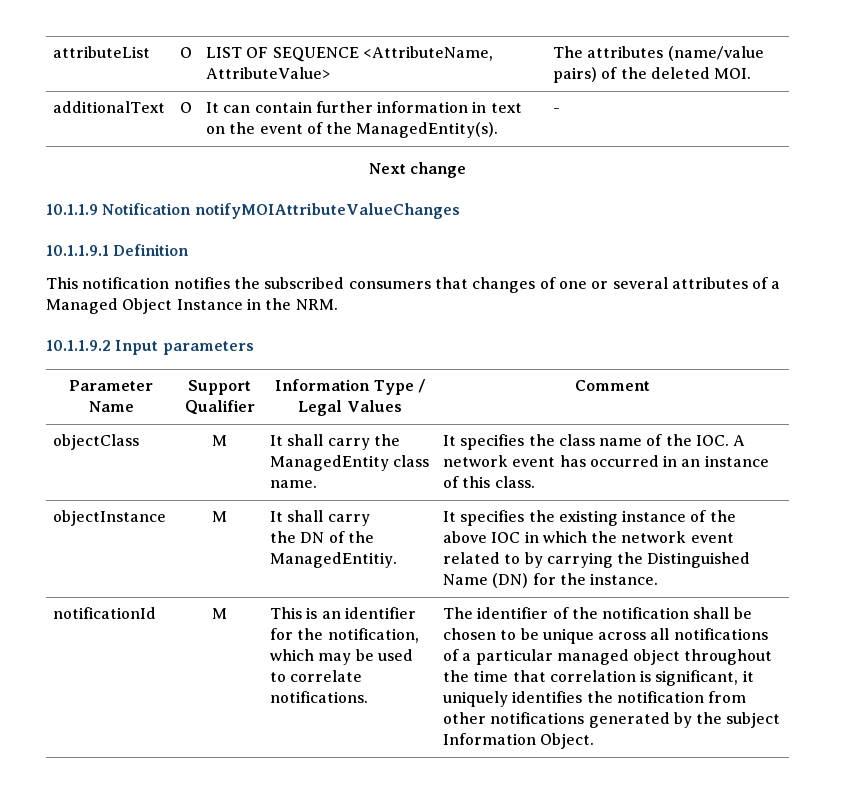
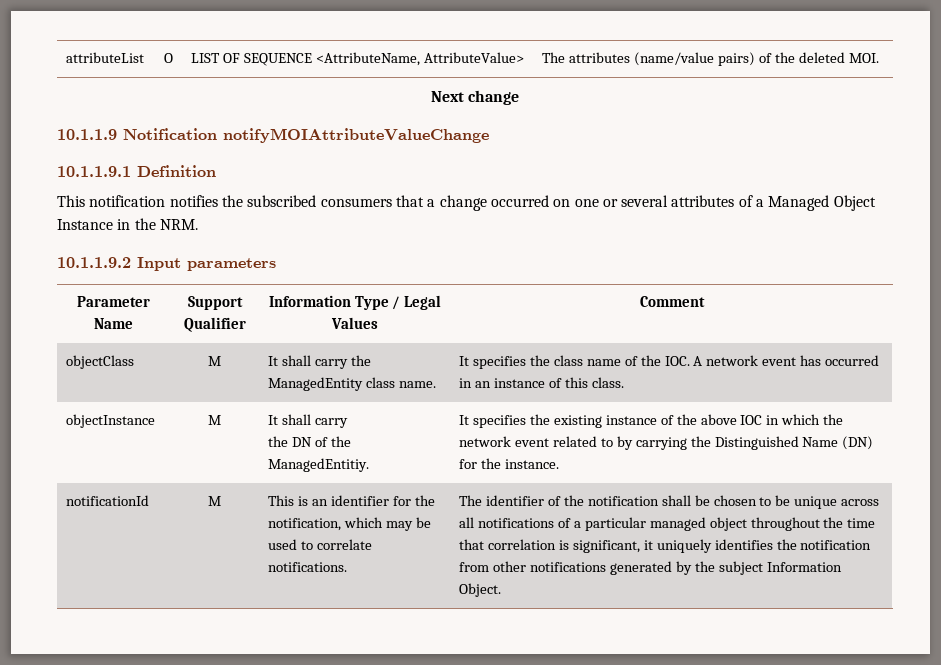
[52,101,165,113] [180,102,192,113] [205,101,522,113] [205,122,499,138] [552,108,560,113] // additionalText | O | It can contain further information in text on the event of the ManagedEntity(s). | - -> (879, 58) none
[194,203,460,219] notifyMOIAttributeValueChanges -> [223,128,489,143] notifyMOIAttributeValueChange
[472,277,556,293] changes of -> [427,195,571,211] a change occurred on

